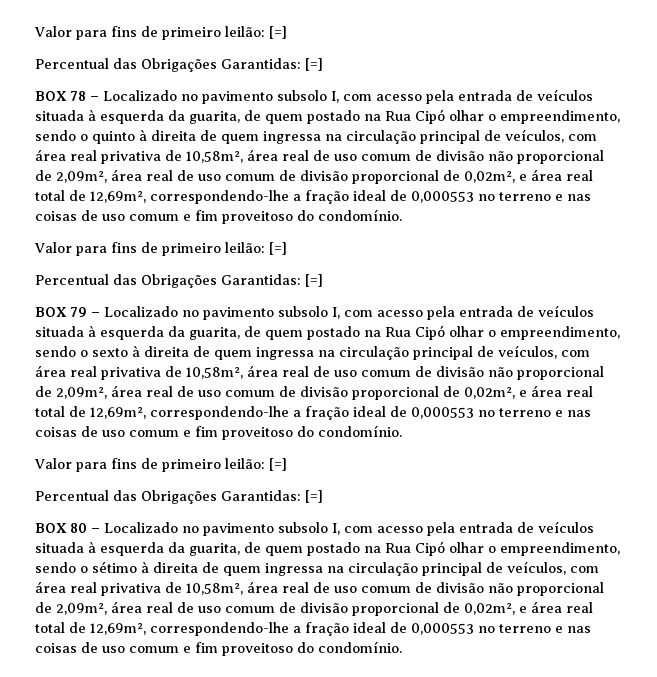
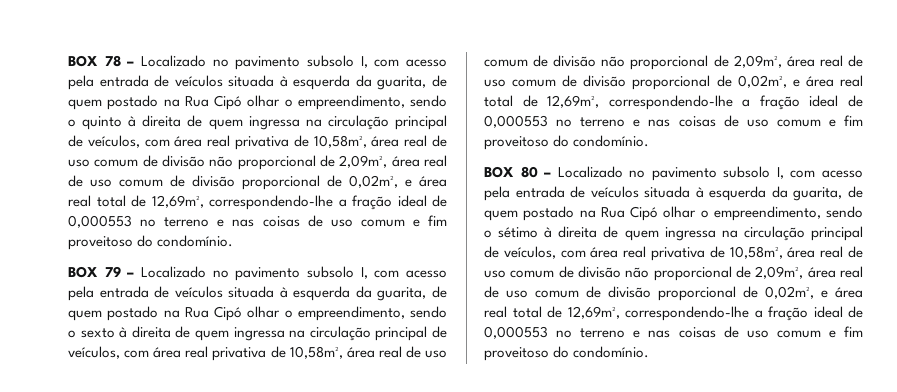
[34,26,287,40] [35,58,323,72] Valor para fins de primeiro leilão: [=] // Percentual das Obrigações Garantidas: [=] // -> (68, 61) none
[34,242,287,256] [35,274,323,288] // Valor para fins de primeiro leilão: [=] // Percentual das Obrigações Garantidas: [=] -> (234, 241) none
[34,458,287,472] [35,490,323,504] // Valor para fins de primeiro leilão: [=] // Percentual das Obrigações Garantidas: [=] -> (650, 141) none

